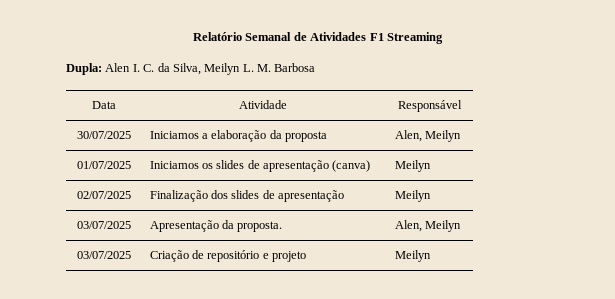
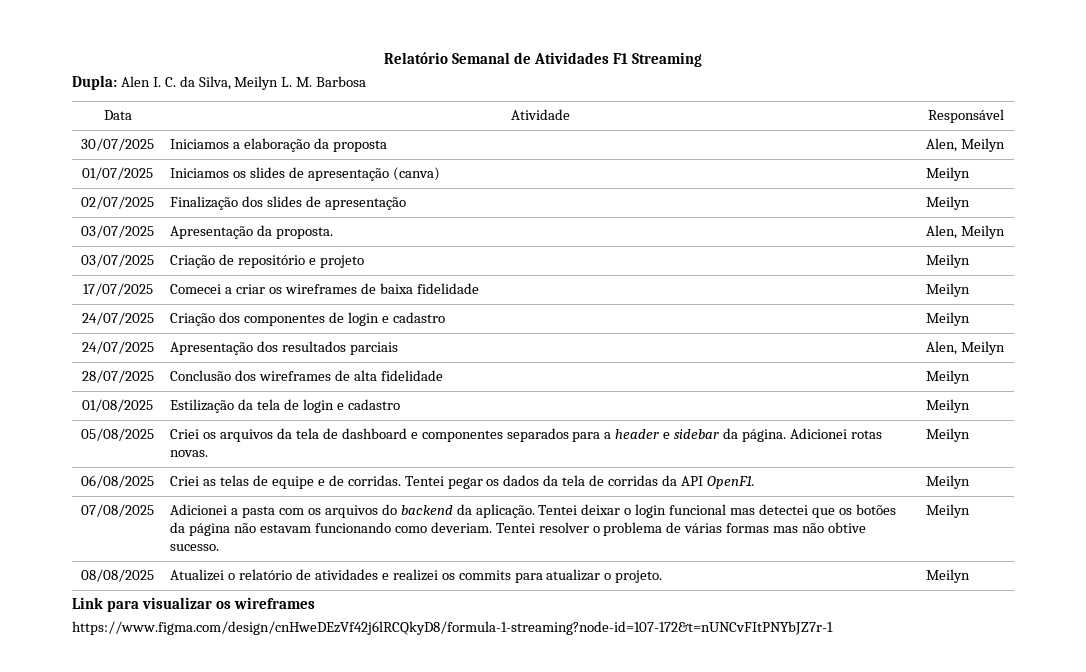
(431, 256) none -> [82,283,153,296] [170,283,479,294] [926,283,971,297] [81,312,154,325] [170,312,445,326] [926,312,971,326] [81,341,154,354] [170,341,399,355] [926,341,1006,355] [81,370,154,383] [170,370,443,381] [926,370,971,384] [82,399,153,412] [170,399,400,413] [926,399,971,413] [81,428,154,441] [170,428,882,442] [170,450,209,457] [926,428,971,442] [81,475,154,488] [170,475,755,489] [926,475,971,489] [81,504,154,517] [170,504,896,518] [170,522,866,536] [170,544,220,551] [926,504,971,518] [81,569,154,582] [170,569,663,583] [926,569,971,583] [72,597,315,612] [72,621,833,635] // 17/07/2025 | Comecei a criar os wireframes de baixa fidelidade | Meilyn // 24/07/2025 | Criação dos componentes de login e cadastro | Meilyn // 24/07/2025 | Apresentação dos resultados parciais | Alen, Meilyn // 28/07/2025 | Conclusão dos wireframes de alta fidelidade | Meilyn // 01/08/2025 | Estilização da tela de login e cadastro | Meilyn // 05/08/2025 | Criei os arquivos da tela de dashboard e componentes separados para a header e sidebar da página. Adicionei rotas novas. | Meilyn // 06/08/2025 | Criei as telas de equipe e de corridas. Tentei pegar os dados da tela de corridas da API OpenF1. | Meilyn // 07/08/2025 | Adicionei a pasta com os arquivos do backend da aplicação. Tentei deixar o login funcional mas detectei que os botões da página não estavam funcionando como deveriam. Tentei resolver o problema de várias formas mas não obtive sucesso. | Meilyn // 08/08/2025 | Atualizei o relatório de atividades e realizei os commits para atualizar o projeto. | Meilyn // Link para visualizar os wireframes // https://www.figma.com/design/cnHweDEzVf42j6lRCQkyD8/formula-1-streaming?node-id=107-172&t=nUNCvFItPNYbJZ7r-1

